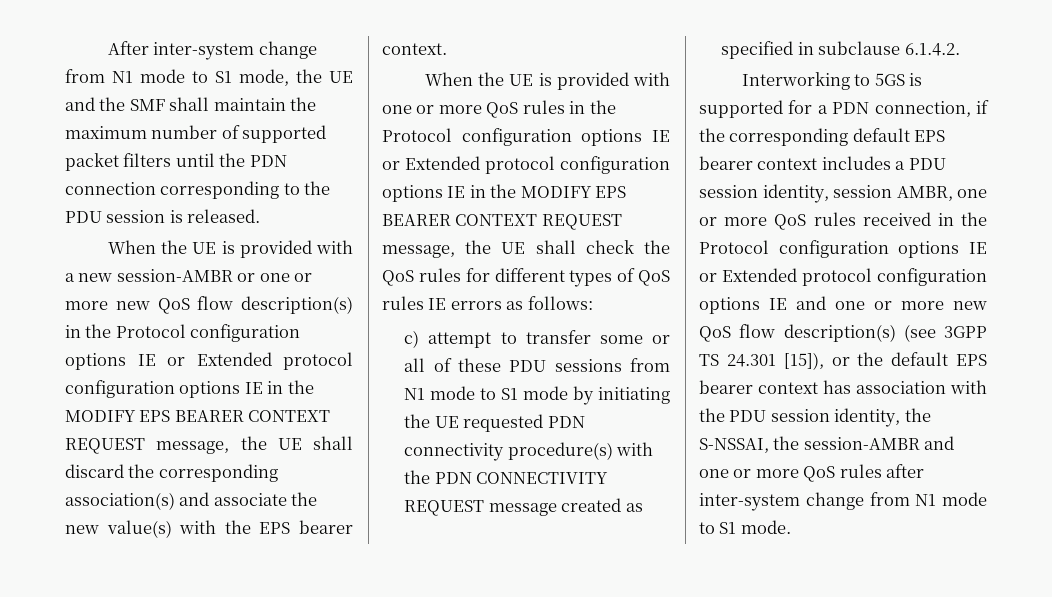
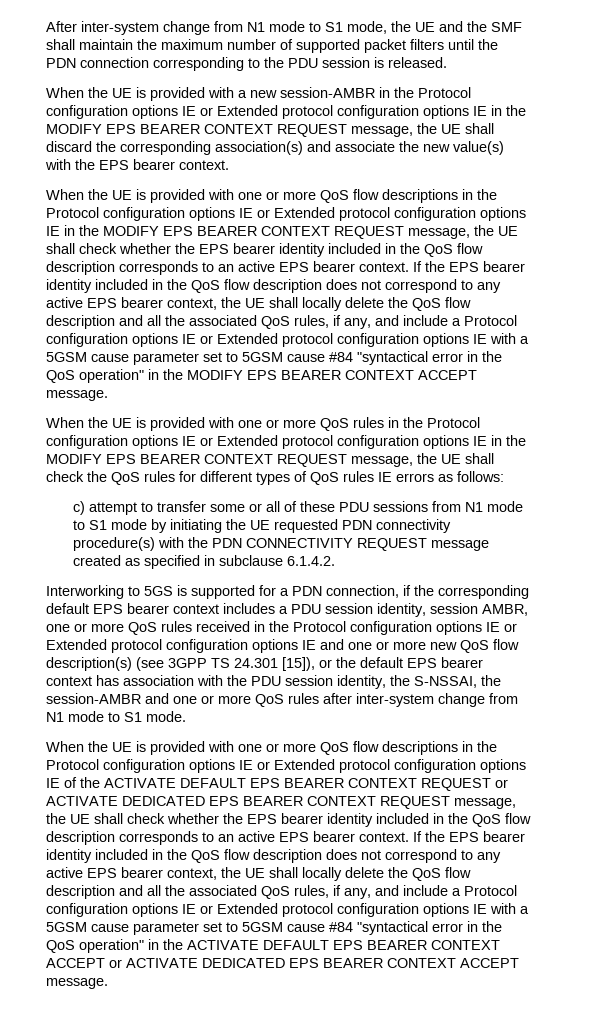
[237,273,313,282] [65,296,353,314] or one or more new QoS flow description(s) -> (375, 92) none
(447, 49) none -> [46,189,497,203] [46,207,526,221] [46,225,518,239] [46,243,483,257] [46,261,525,275] [46,279,501,293] [46,297,471,311] [46,315,517,329] [46,333,529,347] [46,351,502,365] [46,369,477,383] [46,390,108,401] // When the UE is provided with one or more QoS flow descriptions in the Protocol configuration options IE or Extended protocol configuration options IE in the MODIFY EPS BEARER CONTEXT REQUEST message, the UE shall check whether the EPS bearer identity included in the QoS flow description corresponds to an active EPS bearer context. If the EPS bearer identity included in the QoS flow description does not correspond to any active EPS bearer context, the UE shall locally delete the QoS flow description and all the associated QoS rules, if any, and include a Protocol configuration options IE or Extended protocol configuration options IE with a 5GSM cause parameter set to 5GSM cause #84 "syntactical error in the QoS operation" in the MODIFY EPS BEARER CONTEXT ACCEPT message.
(791, 527) none -> [46,741,497,755] [46,759,526,773] [46,777,508,791] [46,796,516,809] [46,813,531,827] [46,831,525,845] [46,849,501,863] [46,867,471,881] [46,885,517,899] [46,903,529,917] [46,921,502,935] [46,939,500,953] [46,958,519,968] [46,978,108,989] // When the UE is provided with one or more QoS flow descriptions in the Protocol configuration options IE or Extended protocol configuration options IE of the ACTIVATE DEFAULT EPS BEARER CONTEXT REQUEST or ACTIVATE DEDICATED EPS BEARER CONTEXT REQUEST message, the UE shall check whether the EPS bearer identity included in the QoS flow description corresponds to an active EPS bearer context. If the EPS bearer identity included in the QoS flow description does not correspond to any active EPS bearer context, the UE shall locally delete the QoS flow description and all the associated QoS rules, if any, and include a Protocol configuration options IE or Extended protocol configuration options IE with a 5GSM cause parameter set to 5GSM cause #84 "syntactical error in the QoS operation" in the ACTIVATE DEFAULT EPS BEARER CONTEXT ACCEPT or ACTIVATE DEDICATED EPS BEARER CONTEXT ACCEPT message.

